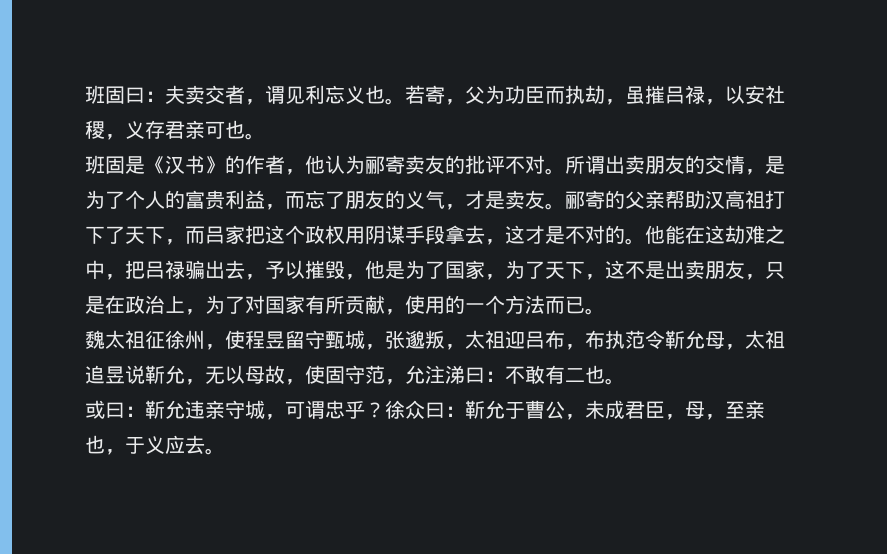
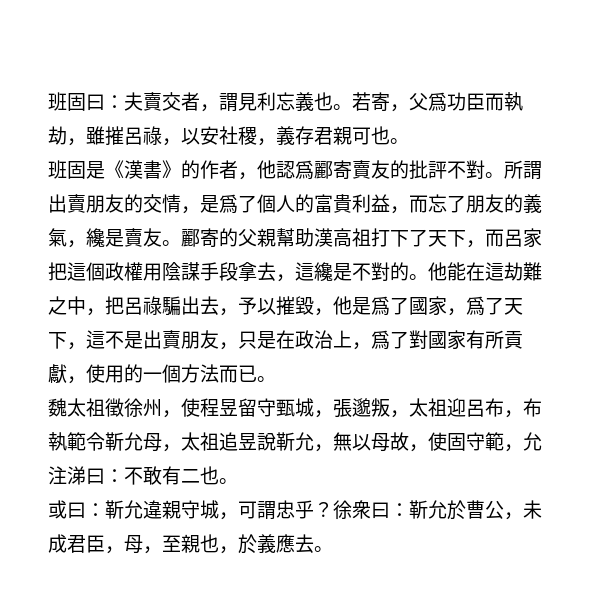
[185,85,705,105] 卖交者，谓见利忘义也。若寄，父为功臣而执劫，虽摧吕禄 -> [143,92,523,112] [48,126,162,146] 賣交者，謂見利忘義也。若寄，父爲功臣而執劫，雖摧呂祿
[125,120,205,139] 义存君亲 -> [276,126,352,145] 義存君親
[165,155,205,174] 汉书 -> [124,160,162,179] 漢書
[325,155,785,175] [85,190,225,210] 认为郦寄卖友的批评不对。所谓出卖朋友的交情，是为了个人的富贵 -> [276,160,542,180] [48,194,352,214] 認爲酈寄賣友的批評不對。所謂出賣朋友的交情，是爲了個人的富貴
[405,190,725,210] 义气，才是卖友。郦寄的父亲帮助汉 -> [523,194,542,213] [48,228,333,248] 義氣，纔是賣友。酈寄的父親幫助漢
[205,225,605,245] 吕家把这个政权用阴谋手段拿去，这才是不对 -> [504,228,542,248] [48,262,390,282] 呂家把這個政權用陰謀手段拿去，這纔是不對
[705,225,765,244] 这劫难 -> [485,262,542,281] 這劫難
[145,260,205,279] 吕禄骗 -> [124,296,181,316] 呂祿騙
[325,260,705,280] 毁，他是为了国家，为了天下，这不是出卖 -> [295,296,523,316] [48,330,181,350] 毀，他是爲了國家，爲了天下，這不是出賣
[205,295,385,315] 为了对国家有所贡献 -> [371,330,523,350] [48,364,67,384] 爲了對國家有所貢獻
[485,295,505,314] 个 -> [162,364,181,383] 個
[145,330,165,349] 征 -> [105,398,124,417] 徵
[385,330,405,349] 张 -> [333,399,352,418] 張
[525,330,645,350] 吕布，布执范 -> [466,398,542,418] [48,432,86,451] 呂布，布執範
[125,365,225,385] 说靳允，无 -> [257,432,352,452] 說靳允，無
[365,365,385,384] 范 -> [485,432,504,451] 範
[185,400,225,419] 违亲 -> [143,500,181,519] 違親
[305,400,325,419] 谓 -> [257,501,276,519] 謂
[405,400,525,419] 众曰：靳允于 -> [352,500,466,520] 衆曰：靳允於
[745,400,765,419] [85,435,185,455] 亲也，于义应 -> [181,534,295,554] 親也，於義應

